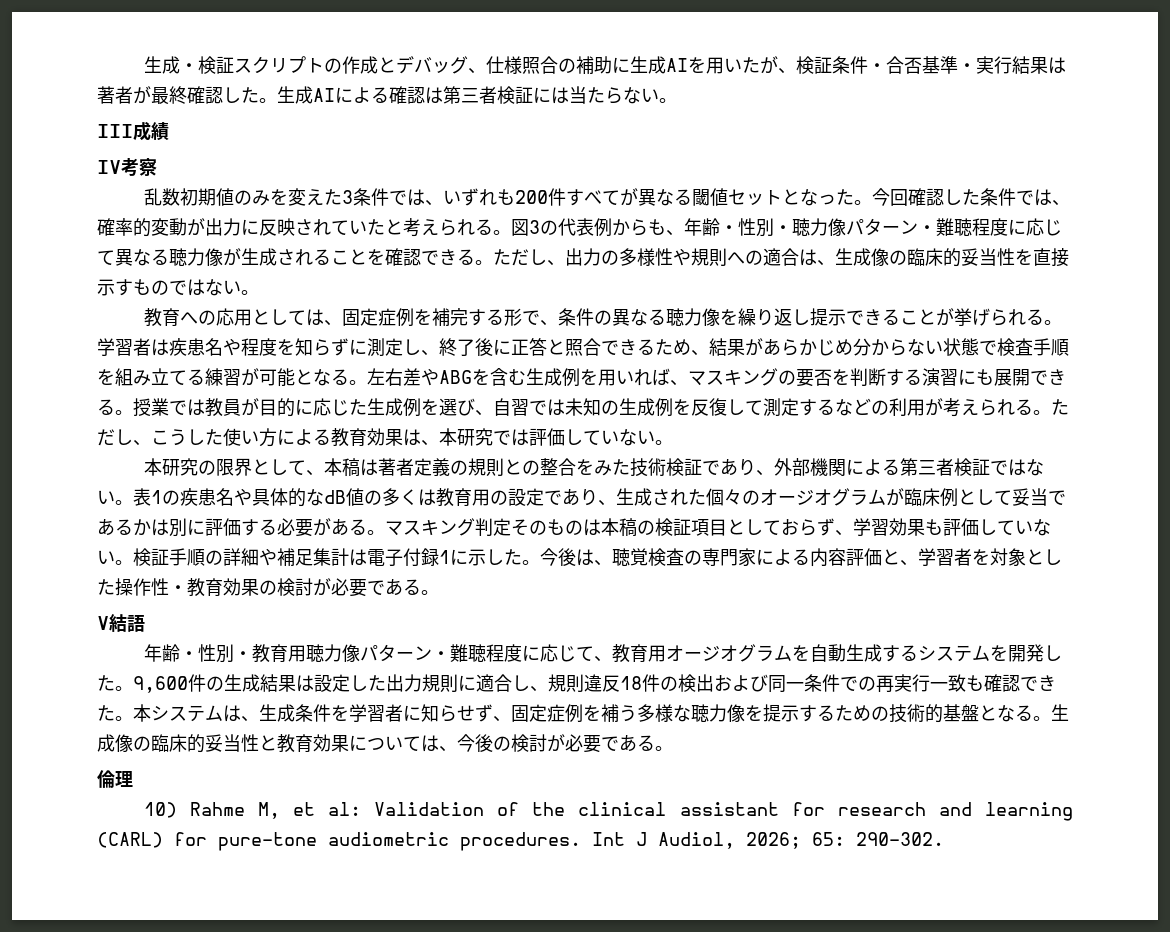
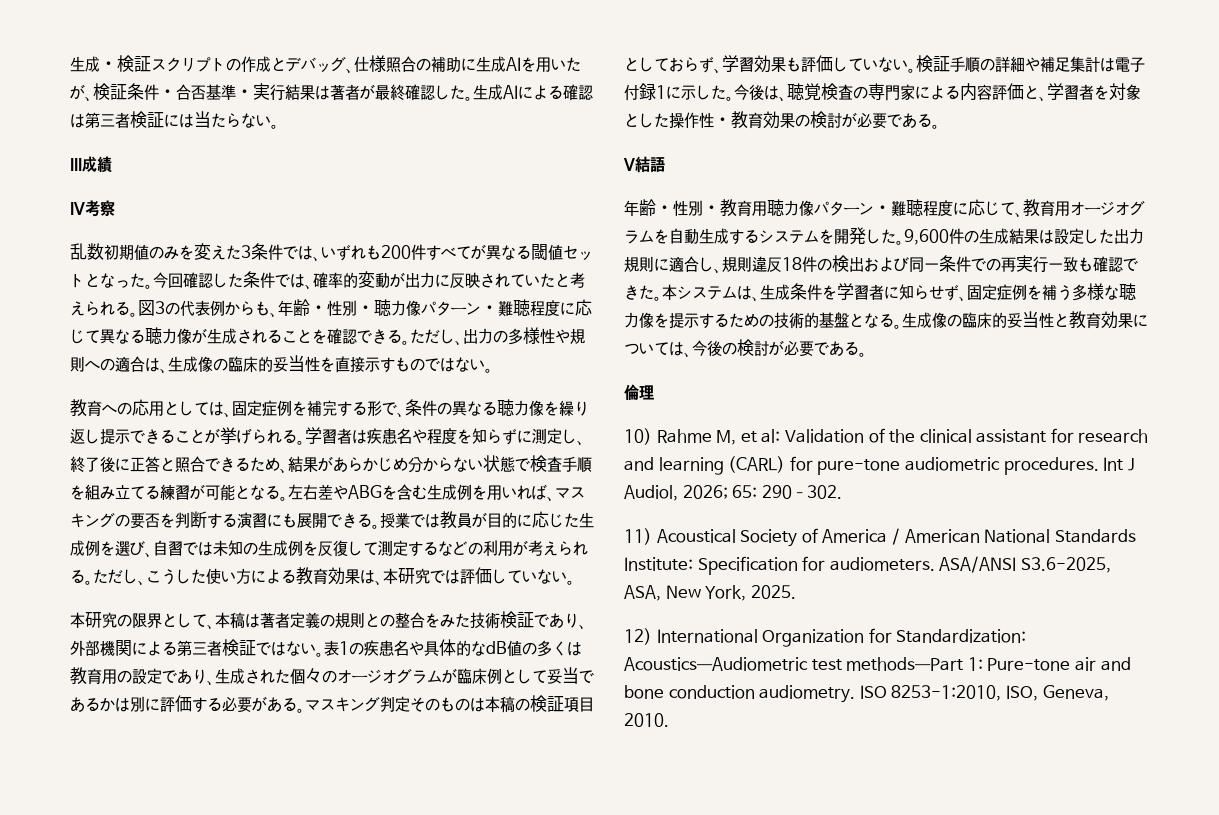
(944, 839) none -> [624,528,1136,547] [624,556,1111,575] [624,585,796,601] [624,628,1027,647] [624,657,1131,671] [624,685,1109,703] [624,713,669,727] // 11) Acoustical Society of America / American National Standards Institute: Specification for audiometers. ASA/ANSI S3.6-2025, ASA, New York, 2025. // 12) International Organization for Standardization: Acoustics—Audiometric test methods—Part 1: Pure-tone air and bone conduction audiometry. ISO 8253-1:2010, ISO, Geneva, 2010.

